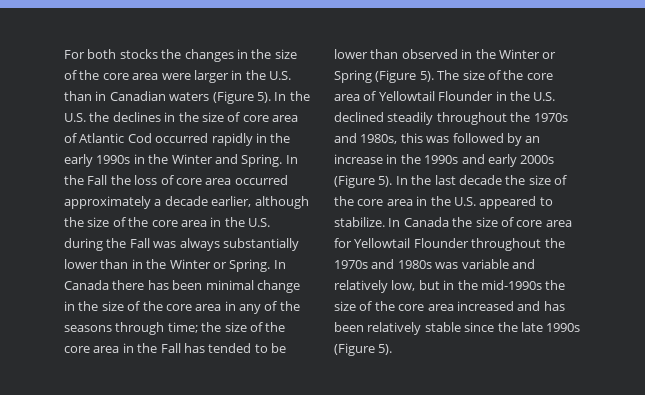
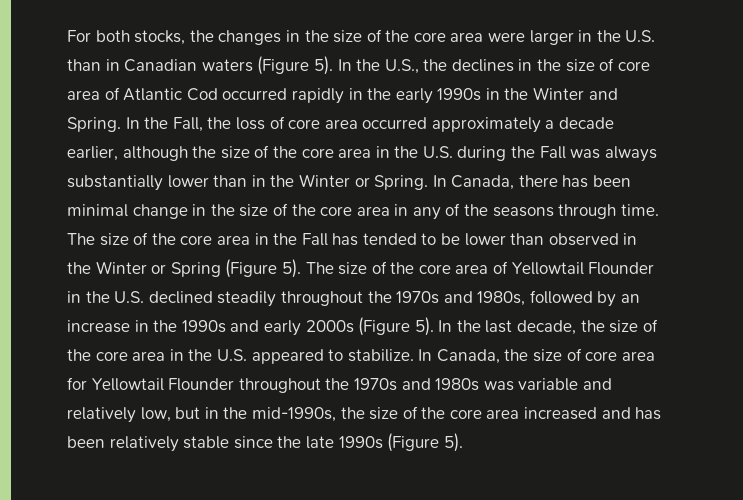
[119,49,158,59] stocks -> [134,30,186,45] stocks,
[64,113,86,122] U.S. -> [384,59,419,74] U.S.,
[87,175,108,185] Fall -> [172,117,203,132] Fall,
[64,280,109,290] Canada -> [451,175,515,190] Canada,
[167,322,222,333] time; the -> [620,204,659,216] [67,233,95,245] time. The
[400,133,450,143] this was -> (526, 298) none
[458,175,502,185] decade -> [517,320,577,335] decade,
[403,217,449,227] Canada -> [436,349,500,364] Canada,
[480,280,542,290] mid-1990s -> [251,407,336,422] mid-1990s,

